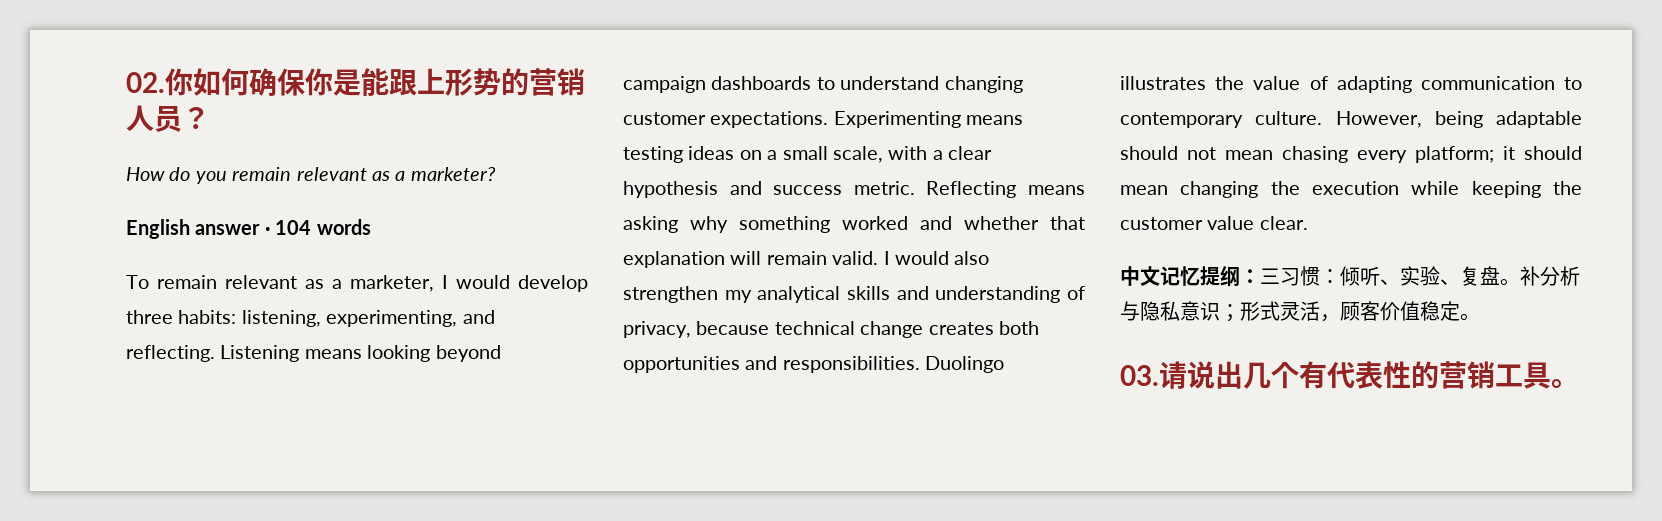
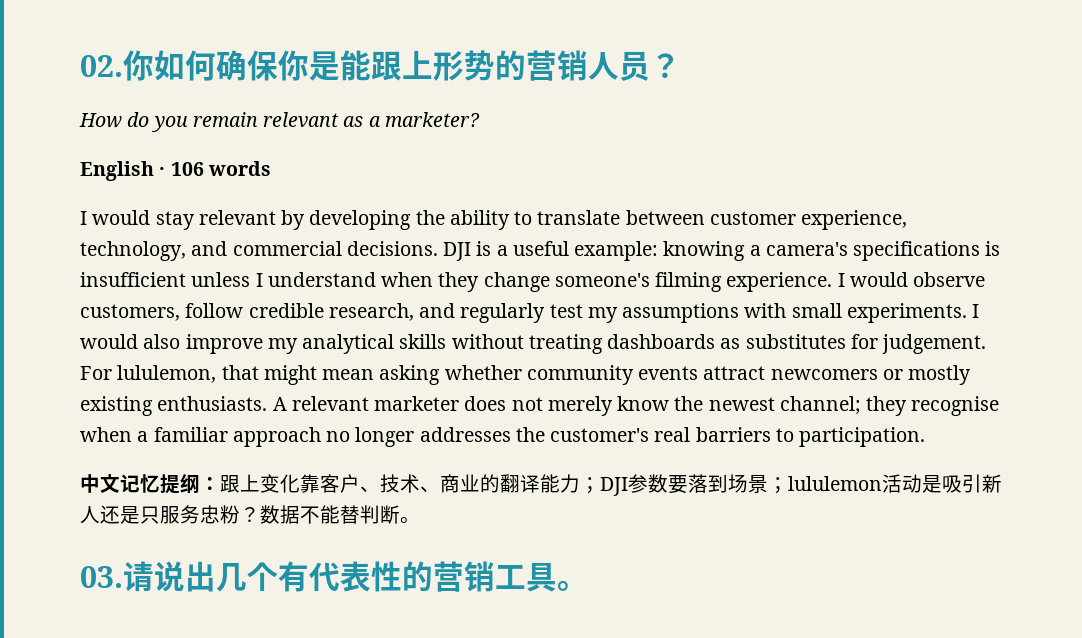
[195,219,371,235] [126,275,588,292] [126,310,495,327] [126,345,501,362] [623,76,1023,93] [623,111,1024,128] [623,146,993,163] [623,181,1085,198] [623,216,1085,233] [623,251,879,268] answer · 104 words // To remain relevant as a marketer, I would develop three habits: listening, experimenting, and reflecting. Listening means looking beyond campaign dashboards to understand changing customer expectations. Experimenting means testing ideas on a small scale, with a clear hypothesis and success metric. Reflecting means asking why something worked and whether that explanation will remain valid. -> [159,161,271,176] [80,210,908,230] [80,241,1001,261] [80,272,986,292] [80,303,967,323] · 106 words // I would stay relevant by developing the ability to translate between customer experience, technology, and commercial decisions. DJI is a useful example: knowing a camera's specifications is insufficient unless I understand when they change someone's filming experience. I would observe customers, follow credible research, and regularly test my assumptions with small experiments.
[623,286,718,303] strengthen -> [185,334,263,354] improve
[896,286,1085,303] [623,321,1039,338] [623,356,1005,373] [1120,76,1582,93] [1120,111,1582,128] [1120,146,1582,163] [1120,181,1582,198] [1120,216,1308,230] [1120,265,1580,287] [1120,301,1460,322] and understanding of privacy, because technical change creates both opportunities and responsibilities. Duolingo illustrates the value of adapting communication to contemporary culture. However, being adaptable should not mean chasing every platform; it should mean changing the execution while keeping the customer value clear. // 中文记忆提纲：三习惯：倾听、实验、复盘。补分析与隐私意识；形式灵活，顾客价值稳定 -> [451,334,987,354] [80,365,972,385] [80,396,1000,416] [80,427,926,447] [80,473,1002,496] [80,505,400,524] without treating dashboards as substitutes for judgement. For lululemon, that might mean asking whether community events attract newcomers or mostly existing enthusiasts. A relevant marketer does not merely know the newest channel; they recognise when a familiar approach no longer addresses the customer's real barriers to participation. // 中文记忆提纲：跟上变化靠客户、技术、商业的翻译能力；DJI参数要落到场景；lululemon活动是吸引新人还是只服务忠粉？数据不能替判断

